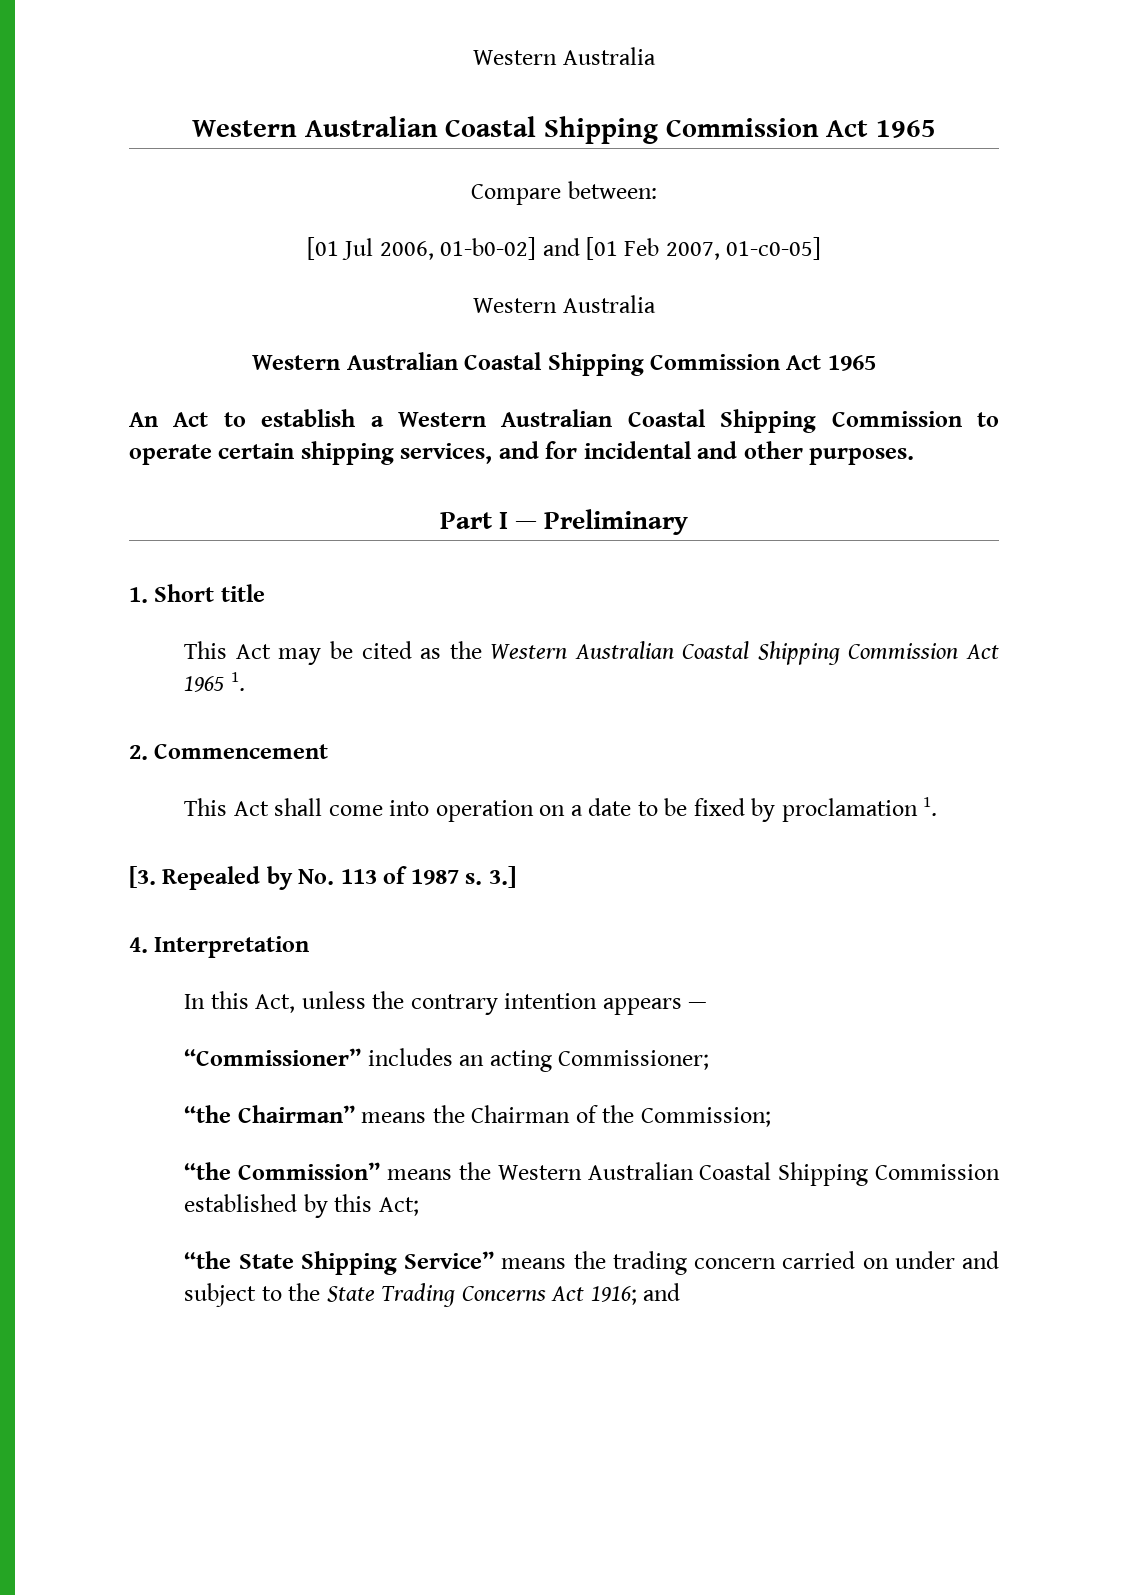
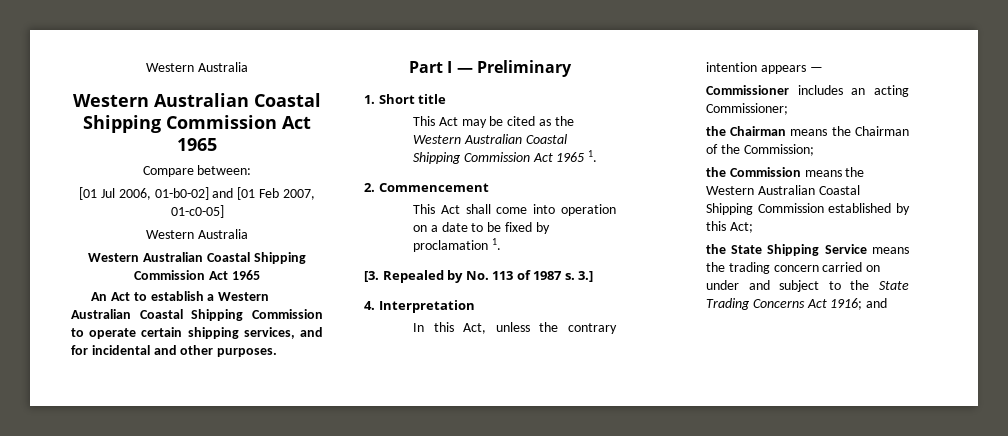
[184,1048,362,1066] “Commissioner” -> [705,85,789,95] Commissioner
[184,1105,355,1123] “the Chairman” -> [705,126,787,136] the Chairman
[184,1162,381,1180] “the Commission” -> [705,167,801,177] the Commission
[184,1251,232,1269] “the -> [705,244,726,254] the
[404,1251,495,1269] Service” -> [824,244,867,254] Service

